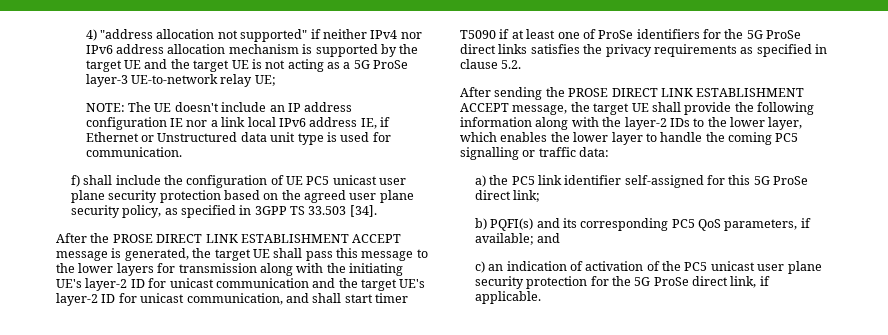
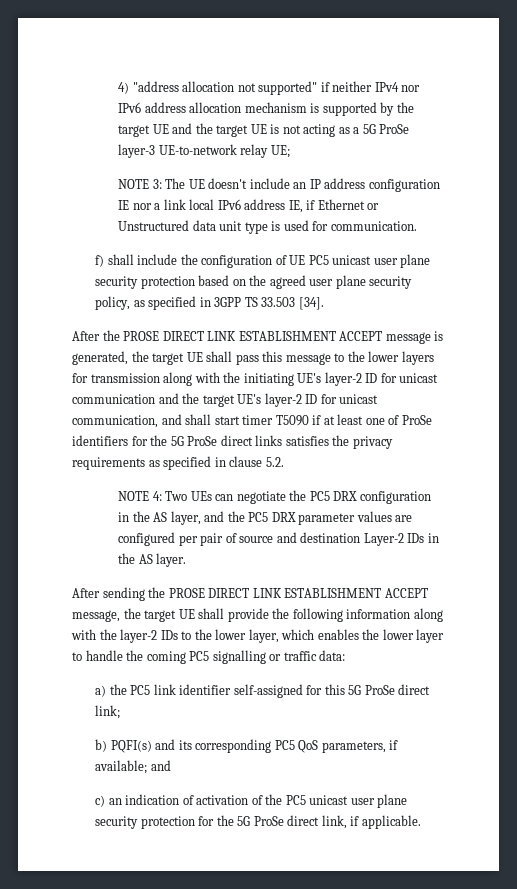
[85,103,125,112] NOTE: -> [118,179,162,189] NOTE 3:
(522, 64) none -> [118,490,431,504] [118,511,413,525] [118,532,439,546] [118,553,187,567] // NOTE 4: Two UEs can negotiate the PC5 DRX configuration in the AS layer, and the PC5 DRX parameter values are configured per pair of source and destination Layer-2 IDs in the AS layer.

